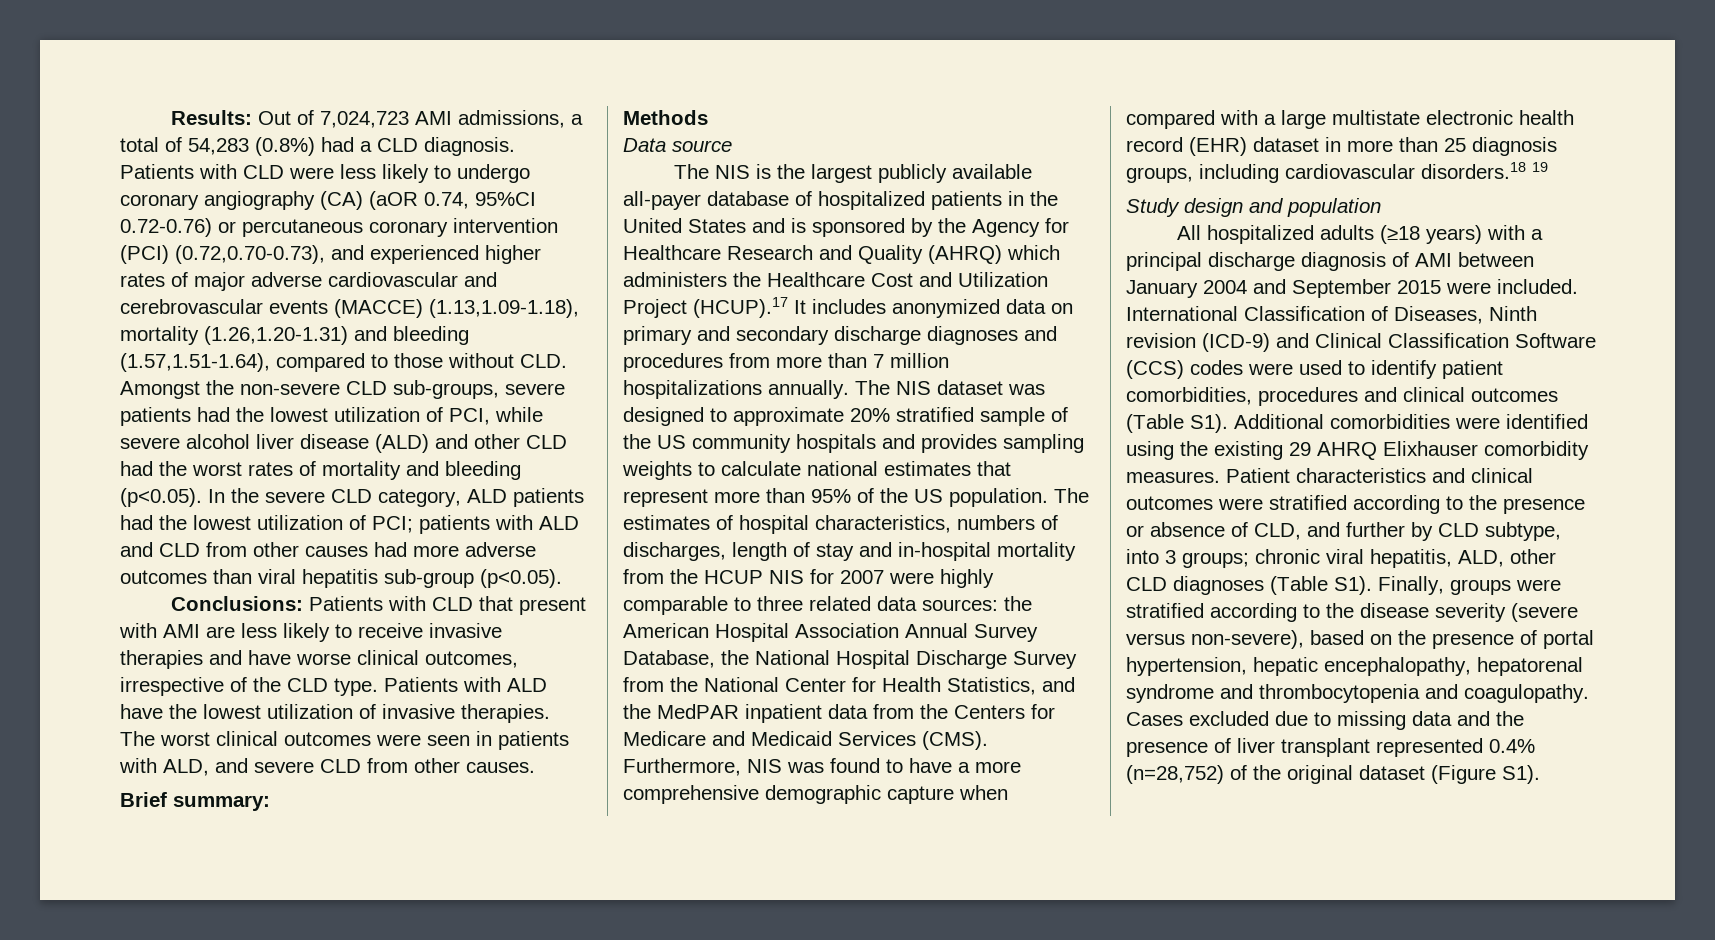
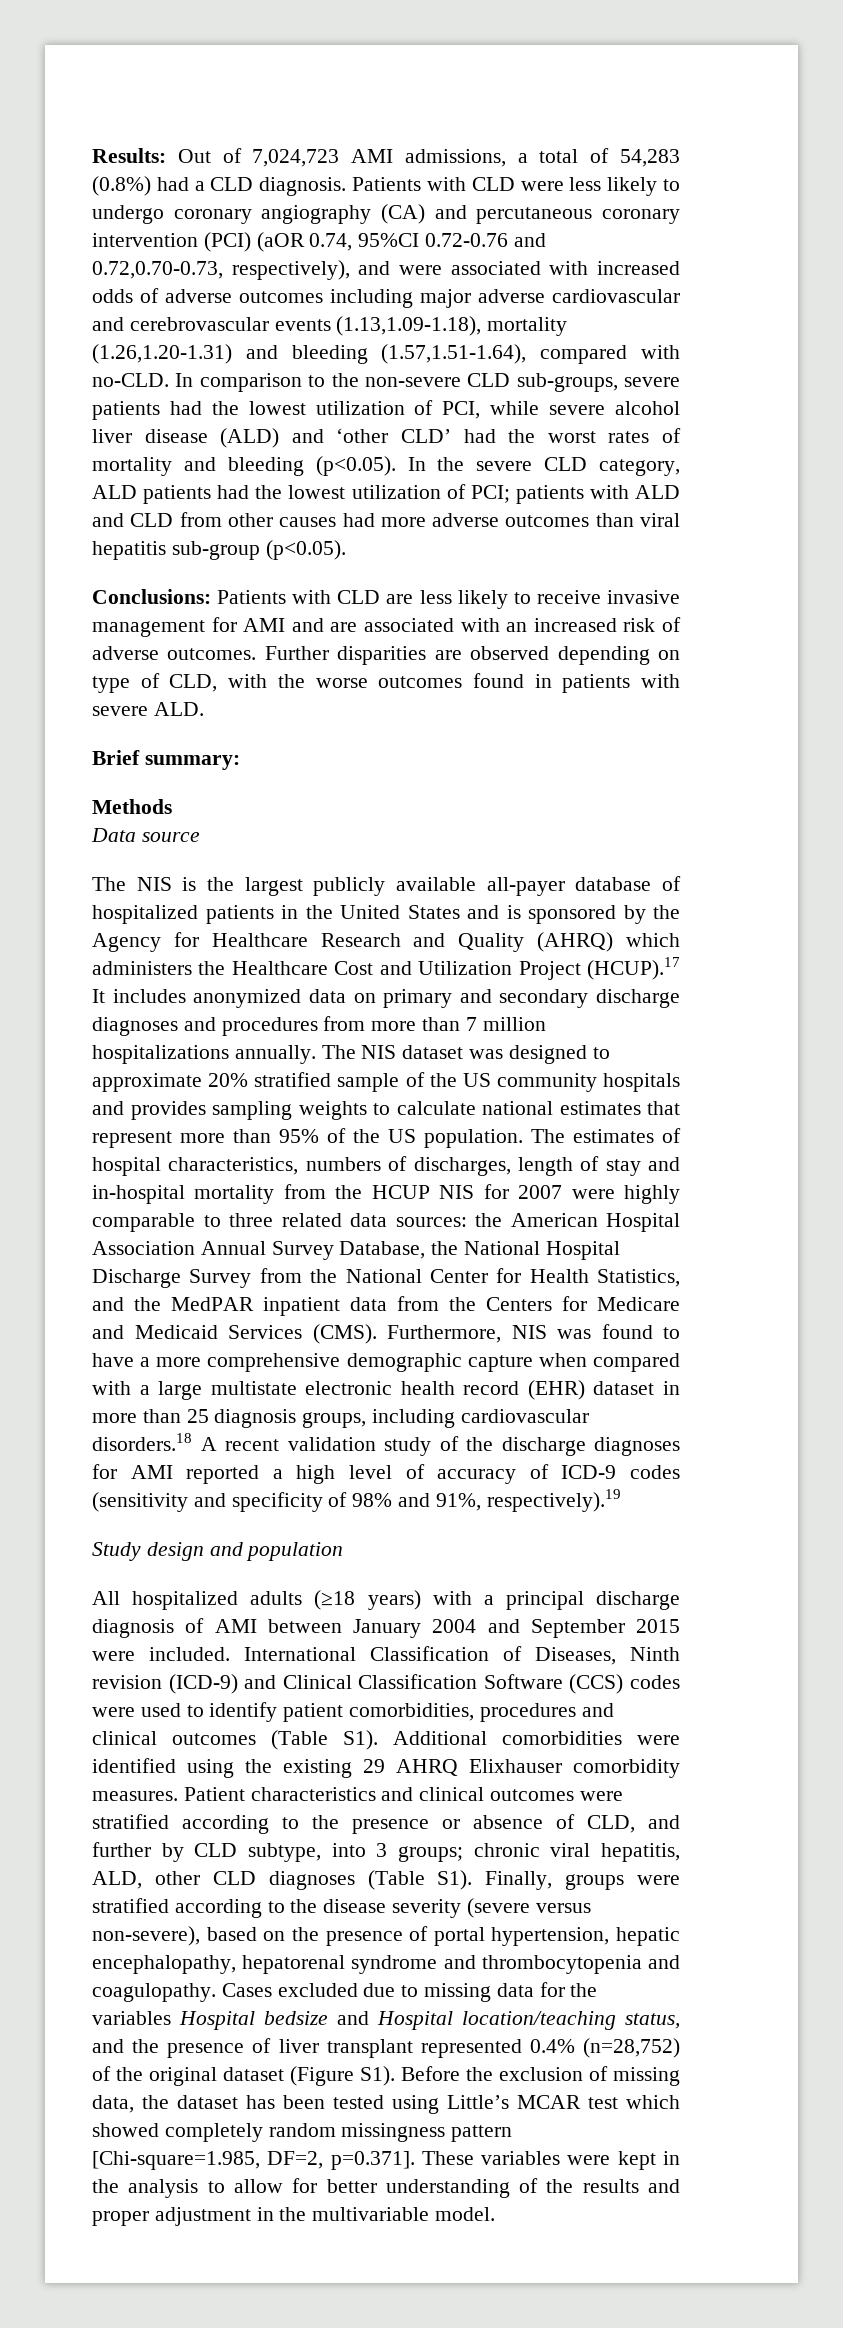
[369,191,536,210] [120,218,558,237] [120,245,541,264] [120,272,188,287] (aOR 0.74, 95%CI 0.72-0.76) or percutaneous coronary intervention (PCI) (0.72,0.70-0.73), and experienced higher rates of -> [434,205,680,224] [92,232,546,252] [92,260,680,280] [92,288,413,308] and percutaneous coronary intervention (PCI) (aOR 0.74, 95%CI 0.72-0.76 and 0.72,0.70-0.73, respectively), and were associated with increased odds of adverse outcomes including
[334,299,423,318] (MACCE) -> (331, 325) none
[371,353,567,368] [120,381,200,399] to those without CLD. Amongst -> [641,345,680,359] [92,373,326,392] with no-CLD. In comparison to
[474,434,567,449] other CLD -> [336,428,451,443] ‘other CLD’
[479,596,587,615] [119,623,200,638] that present with AMI -> (381, 597) none
[120,650,518,669] [120,677,547,696] [120,704,550,723] [120,731,569,750] [119,758,535,776] therapies and have worse clinical outcomes, irrespective of the CLD type. Patients with ALD have the lowest utilization of invasive therapies. The worst clinical outcomes were seen in patients with ALD, and severe CLD from other causes. -> [92,617,682,637] [92,646,681,665] [92,673,680,693] [92,702,204,716] management for AMI and are associated with an increased risk of adverse outcomes. Further disparities are observed depending on type of CLD, with the worse outcomes found in patients with severe ALD.
[1532,162,1548,172] 19 -> [200,1436,680,1456] [92,1464,681,1484] [92,1489,621,1512] A recent validation study of the discharge diagnoses for AMI reported a high level of accuracy of ICD-9 codes (sensitivity and specificity of 98% and 91%, respectively).19
(1452, 718) none -> [539,1982,598,1997] [92,2011,680,2030] for the variables Hospital bedsize and Hospital location/teaching status,
(1540, 774) none -> [401,2066,680,2086] [92,2095,680,2114] [92,2123,513,2142] [92,2151,680,2170] [92,2178,680,2198] [92,2207,496,2226] Before the exclusion of missing data, the dataset has been tested using Little’s MCAR test which showed completely random missingness pattern [Chi-square=1.985, DF=2, p=0.371]. These variables were kept in the analysis to allow for better understanding of the results and proper adjustment in the multivariable model.

